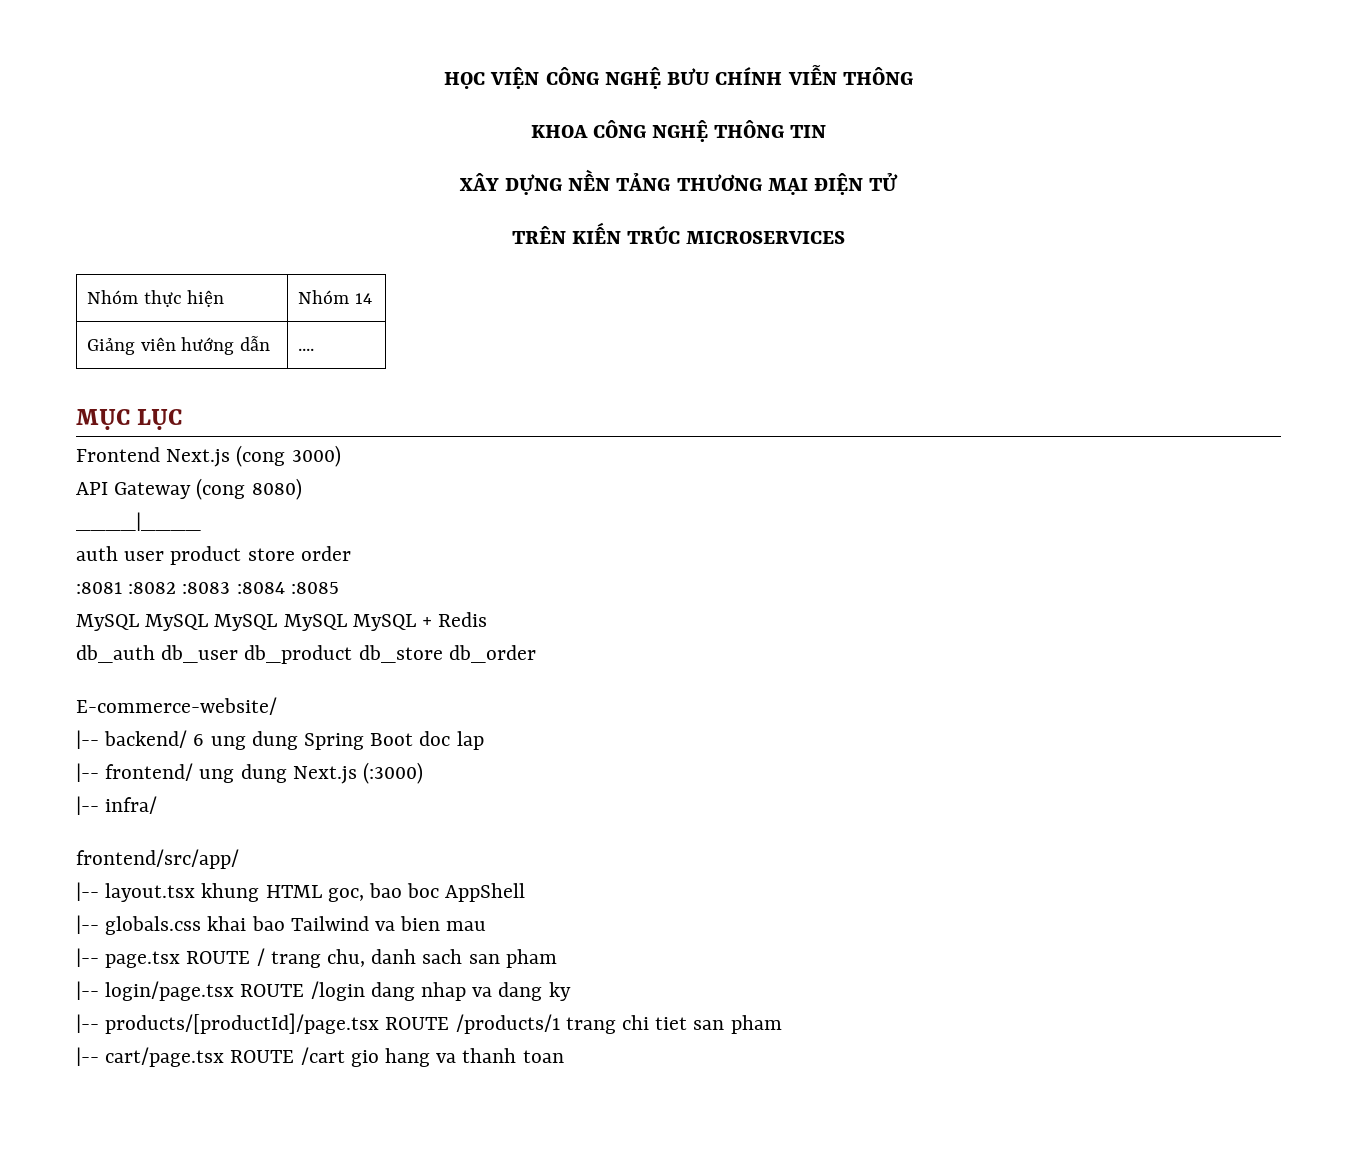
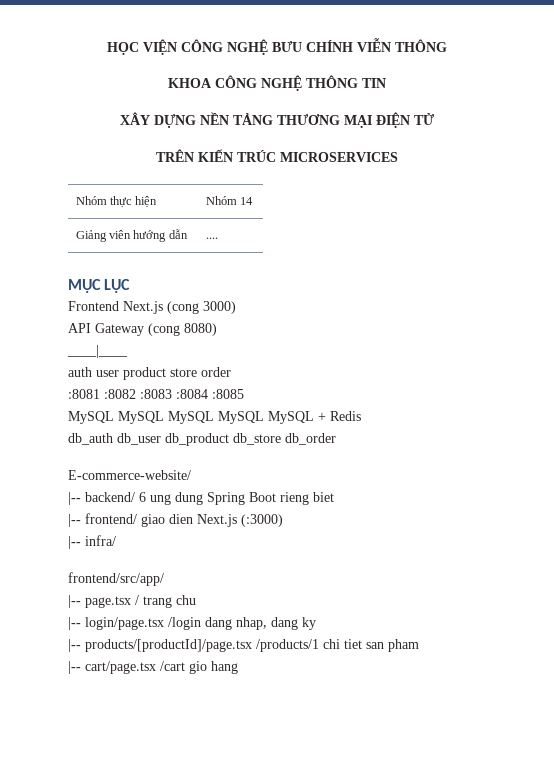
[419,731,484,750] doc lap -> [280,492,334,505] rieng biet
[199,764,287,783] ung dung -> [141,514,193,527] giao dien
[76,882,526,902] [76,915,487,935] // |-- layout.tsx khung HTML goc, bao boc AppShell // |-- globals.css khai bao Tailwind va bien mau -> (164, 579) none
[186,951,251,964] ROUTE -> (131, 602) none
[327,949,557,968] chu, danh sach san pham -> [176,595,196,605] chu
[240,984,305,997] ROUTE -> (164, 623) none
[421,982,493,1001] nhap va -> [236,617,267,630] nhap,
[385,1014,616,1034] ROUTE /products/1 trang -> [256,639,319,652] /products/1
[230,1050,295,1063] ROUTE -> (156, 667) none
[436,1048,564,1063] va thanh toan -> (238, 667) none

